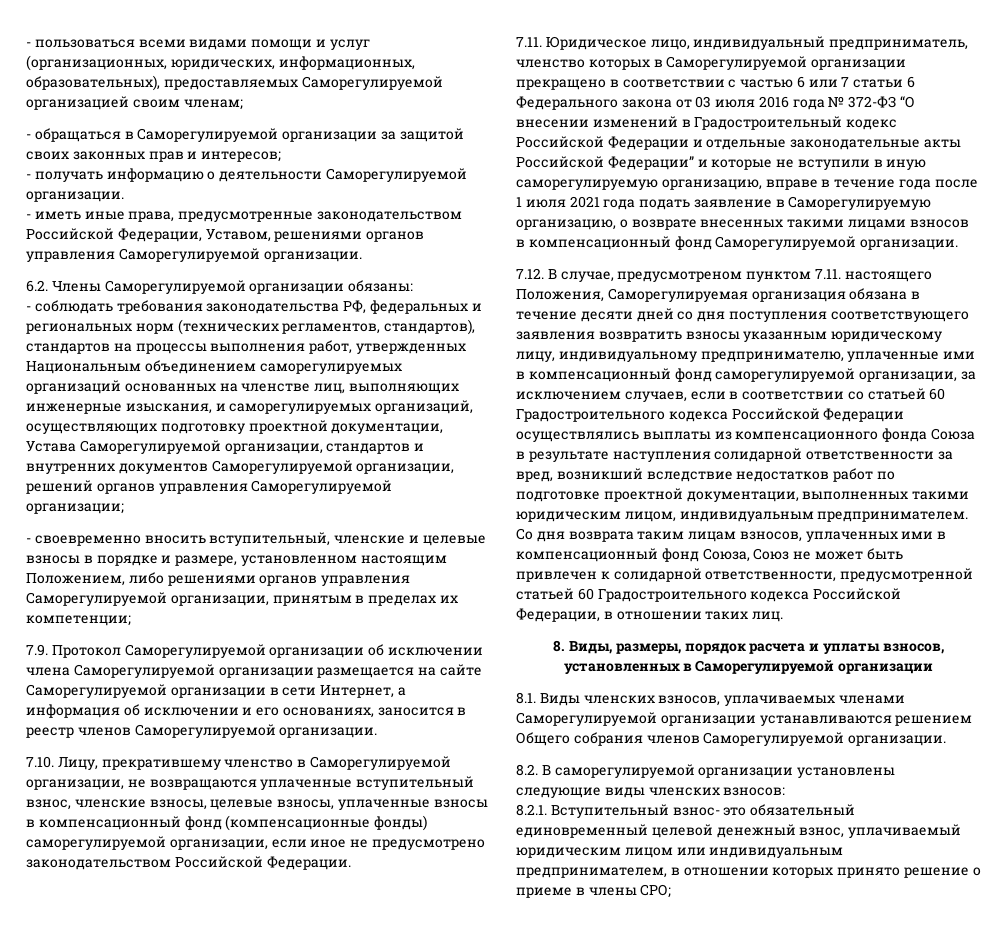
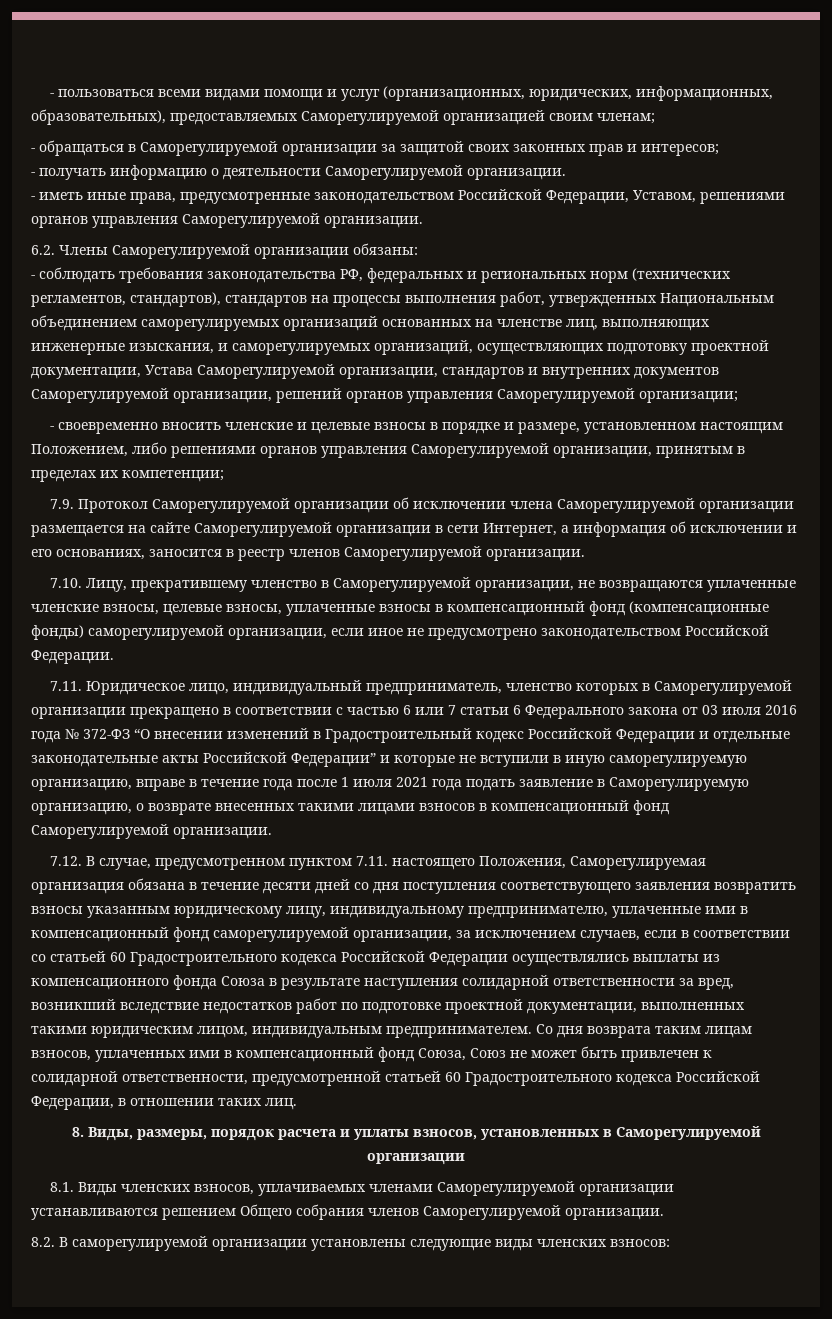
[209,532,331,546] вступительный, -> (221, 426) none
[356,776,475,790] [26,799,71,810] вступительный взнос, -> (796, 586) none
[617,271,743,282] предусмотреном -> [154,858,285,870] предусмотренном
[516,804,856,818] [516,824,962,838] [516,847,844,858] [516,867,981,878] [516,884,672,898] // 8.2.1. Вступительный взнос- это обязательный единовременный целевой денежный взнос, уплачиваемый юридическим лицом или индивидуальным предпринимателем, в отношении которых принято решение о приеме в члены СРО; -> (670, 1243) none

